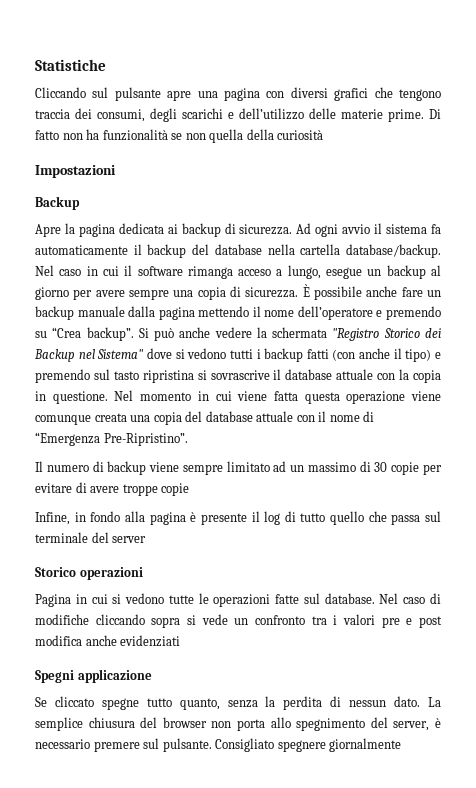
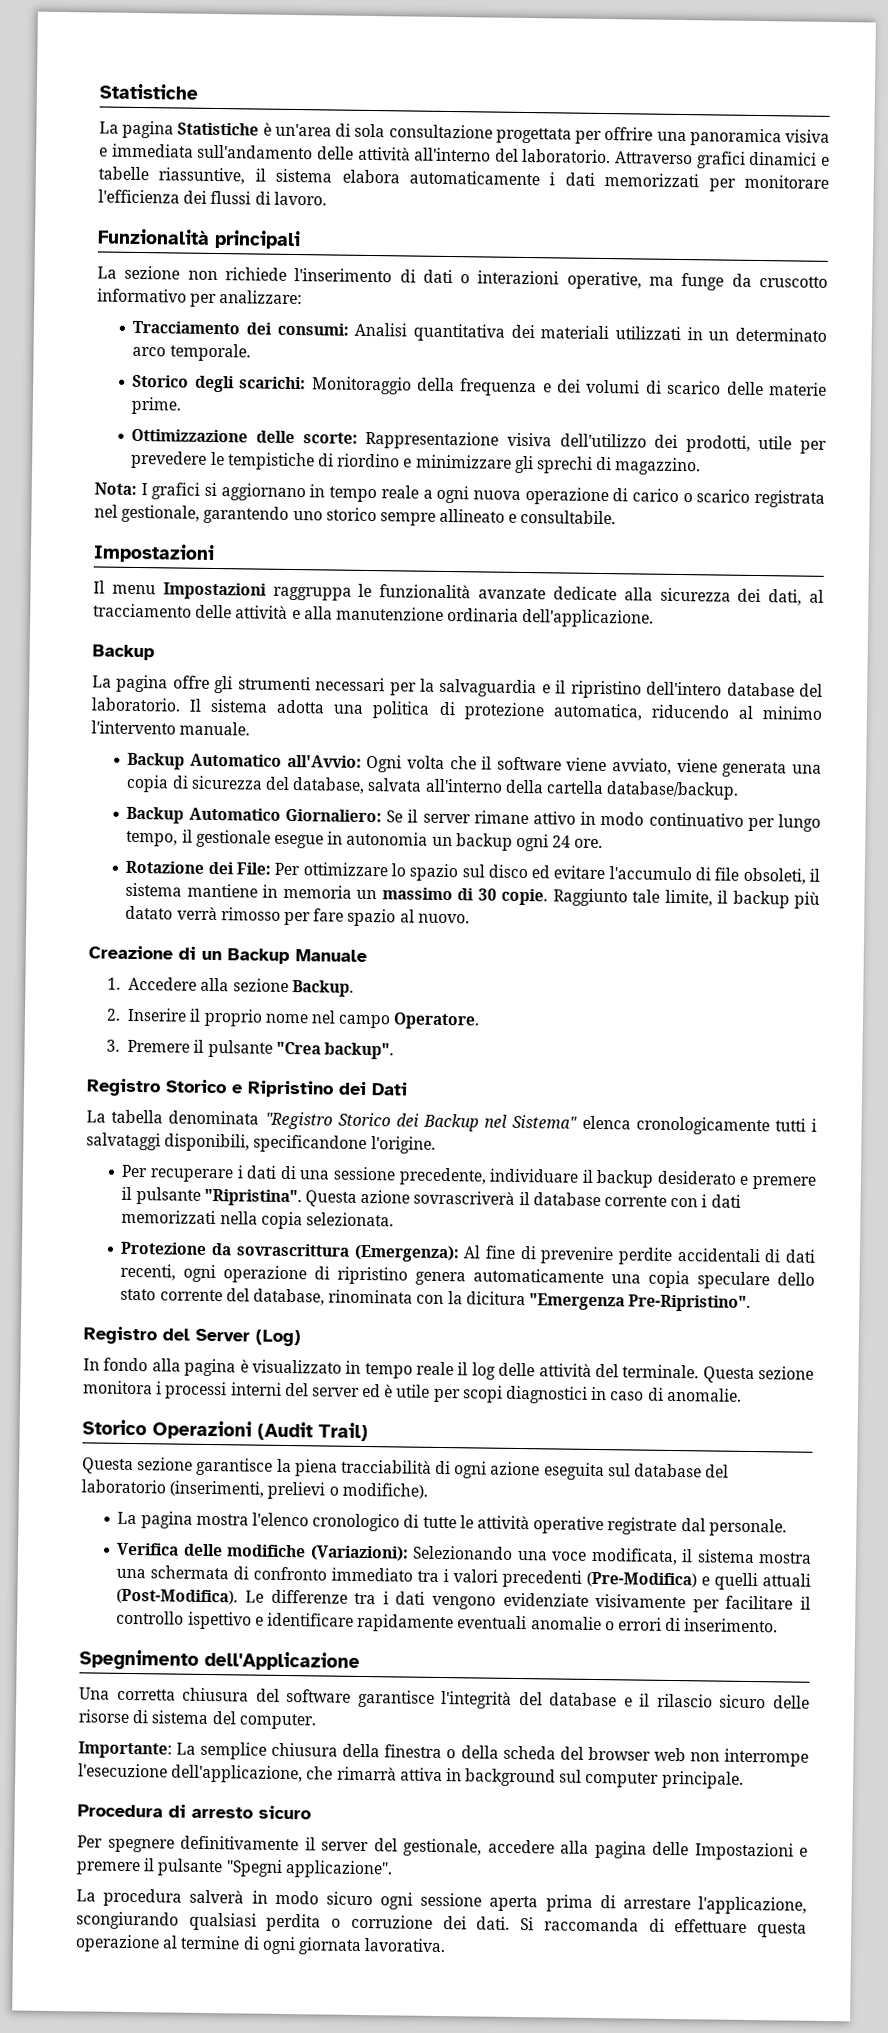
[35,87,441,101] [35,108,441,122] [35,129,324,143] [35,165,116,178] [35,196,80,210] [35,223,441,237] [35,244,442,258] [35,265,442,279] [35,284,441,300] [35,306,441,320] [35,327,328,341] Cliccando sul pulsante apre una pagina con diversi grafici che tengono traccia dei consumi, degli scarichi e dell’utilizzo delle materie prime. Di fatto non ha funzionalità se non quella della curiosità // Impostazioni // Backup // Apre la pagina dedicata ai backup di sicurezza. Ad ogni avvio il sistema fa automaticamente il backup del database nella cartella database/backup. Nel caso in cui il software rimanga acceso a lungo, esegue un backup al giorno per avere sempre una copia di sicurezza. È possibile anche fare un backup manuale dalla pagina mettendo il nome dell’operatore e premendo su “Crea backup”. Si può anche vedere la schermata -> [99,120,831,147] [99,143,830,169] [98,166,829,192] [98,189,327,206] [97,228,301,250] [97,265,828,291] [97,288,303,308] [132,320,827,342] [132,343,251,362] [132,374,828,397] [131,396,182,415] [131,428,827,454] [131,450,702,476] [94,482,825,508] [94,504,617,526] [93,543,215,563] [93,580,825,606] [93,603,655,628] [92,644,155,661] [92,674,824,699] [91,697,824,721] [91,720,251,736] [127,752,823,778] [126,774,740,800] [126,806,821,832] [126,829,604,852] [125,860,821,885] [125,882,820,909] [125,905,470,927] [88,945,367,965] [107,976,354,997] [106,1007,481,1030] [106,1039,394,1060] [86,1078,408,1098] [86,1109,260,1125] La pagina Statistiche è un'area di sola consultazione progettata per offrire una panoramica visiva e immediata sull'andamento delle attività all'interno del laboratorio. Attraverso grafici dinamici e tabelle riassuntive, il sistema elabora automaticamente i dati memorizzati per monitorare l'efficienza dei flussi di lavoro. // Funzionalità principali // La sezione non richiede l'inserimento di dati o interazioni operative, ma funge da cruscotto informativo per analizzare: // Tracciamento dei consumi: Analisi quantitativa dei materiali utilizzati in un determinato arco temporale. // Storico degli scarichi: Monitoraggio della frequenza e dei volumi di scarico delle materie prime. // Ottimizzazione delle scorte: Rappresentazione visiva dell'utilizzo dei prodotti, utile per prevedere le tempistiche di riordino e minimizzare gli sprechi di magazzino. // Nota: I grafici si aggiornano in tempo reale a ogni nuova operazione di carico o scarico registrata nel gestionale, garantendo uno storico sempre allineato e consultabile. // Impostazioni // Il menu Impostazioni raggruppa le funzionalità avanzate dedicate alla sicurezza dei dati, al tracciamento delle attività e alla manutenzione ordinaria dell'applicazione. // Backup // La pagina offre gli strumenti necessari per la salvaguardia e il ripristino dell'intero database del laboratorio. Il sistema adotta una politica di protezione automatica, riducendo al minimo l'intervento manuale. // Backup Automatico all'Avvio: Ogni volta che il software viene avviato, viene generata una copia di sicurezza del database, salvata all'interno della cartella database/backup. // Backup Automatico Giornaliero: Se il server rimane attivo in modo continuativo per lungo tempo, il gestionale esegue in autonomia un backup ogni 24 ore. // Rotazione dei File: Per ottimizzare lo spazio sul disco ed evitare l'accumulo di file obsoleti, il sistema mantiene in memoria un massimo di 30 copie. Raggiunto tale limite, il backup più datato verrà rimosso per fare spazio al nuovo. // Creazione di un Backup Manuale // 1. Accedere alla sezione Backup. // 2. Inserire il proprio nome nel campo Operatore. // 3. Premere il pulsante "Crea backup". // Registro Storico e Ripristino dei Dati // La tabella denominata
[146,348,442,362] [35,369,442,383] [35,390,442,404] [35,411,375,425] [35,432,188,446] [35,461,443,475] [35,482,190,496] [35,511,442,525] [35,532,147,543] [35,567,143,580] [35,593,442,607] [35,614,443,628] [35,635,181,647] [35,669,152,683] [35,696,442,710] [35,717,442,731] [35,738,402,752] dove si vedono tutti i backup fatti (con anche il tipo) e premendo sul tasto ripristina si sovrascrive il database attuale con la copia in questione. Nel momento in cui viene fatta questa operazione viene comunque creata una copia del database attuale con il nome di “Emergenza Pre-Ripristino”. // Il numero di backup viene sempre limitato ad un massimo di 30 copie per evitare di avere troppe copie // Infine, in fondo alla pagina è presente il log di tutto quello che passa sul terminale del server // Storico operazioni // Pagina in cui si vedono tutte le operazioni fatte sul database. Nel caso di modifiche cliccando sopra si vede un confronto tra i valori pre e post modifica anche evidenziati // Spegni applicazione // Se cliccato spegne tutto quanto, senza la perdita di nessun dato. La semplice chiusura del browser non porta allo spegnimento del server, è necessario premere sul pulsante. Consigliato spegnere giornalmente -> [581,1115,817,1136] [86,1132,436,1154] [121,1164,816,1190] [121,1186,741,1208] [121,1209,395,1230] [120,1241,816,1265] [120,1263,816,1290] [120,1288,752,1312] [83,1326,301,1347] [83,1357,814,1384] [83,1380,742,1404] [82,1419,368,1442] [82,1457,730,1481] [81,1479,428,1500] [117,1511,787,1537] [117,1542,813,1566] [116,1565,811,1591] [116,1588,811,1613] [116,1610,779,1633] [79,1649,360,1671] [79,1687,811,1709] [78,1709,316,1730] [78,1741,810,1767] [78,1763,744,1789] [77,1804,311,1820] [77,1835,808,1861] [76,1858,393,1879] [76,1888,807,1915] [76,1911,808,1938] [75,1934,447,1956] elenca cronologicamente tutti i salvataggi disponibili, specificandone l'origine. // Per recuperare i dati di una sessione precedente, individuare il backup desiderato e premere il pulsante "Ripristina". Questa azione sovrascriverà il database corrente con i dati memorizzati nella copia selezionata. // Protezione da sovrascrittura (Emergenza): Al fine di prevenire perdite accidentali di dati recenti, ogni operazione di ripristino genera automaticamente una copia speculare dello stato corrente del database, rinominata con la dicitura "Emergenza Pre-Ripristino". // Registro del Server (Log) // In fondo alla pagina è visualizzato in tempo reale il log delle attività del terminale. Questa sezione monitora i processi interni del server ed è utile per scopi diagnostici in caso di anomalie. // Storico Operazioni (Audit Trail) // Questa sezione garantisce la piena tracciabilità di ogni azione eseguita sul database del laboratorio (inserimenti, prelievi o modifiche). // La pagina mostra l'elenco cronologico di tutte le attività operative registrate dal personale. // Verifica delle modifiche (Variazioni): Selezionando una voce modificata, il sistema mostra una schermata di confronto immediato tra i valori precedenti (Pre-Modifica) e quelli attuali (Post-Modifica). Le differenze tra i dati vengono evidenziate visivamente per facilitare il controllo ispettivo e identificare rapidamente eventuali anomalie o errori di inserimento. // Spegnimento dell'Applicazione // Una corretta chiusura del software garantisce l'integrità del database e il rilascio sicuro delle risorse di sistema del computer. // Importante: La semplice chiusura della finestra o della scheda del browser web non interrompe l'esecuzione dell'applicazione, che rimarrà attiva in background sul computer principale. // Procedura di arresto sicuro // Per spegnere definitivamente il server del gestionale, accedere alla pagina delle Impostazioni e premere il pulsante "Spegni applicazione". // La procedura salverà in modo sicuro ogni sessione aperta prima di arrestare l'applicazione, scongiurando qualsiasi perdita o corruzione dei dati. Si raccomanda di effettuare questa operazione al termine di ogni giornata lavorativa.

